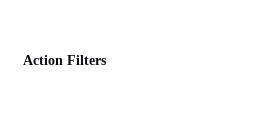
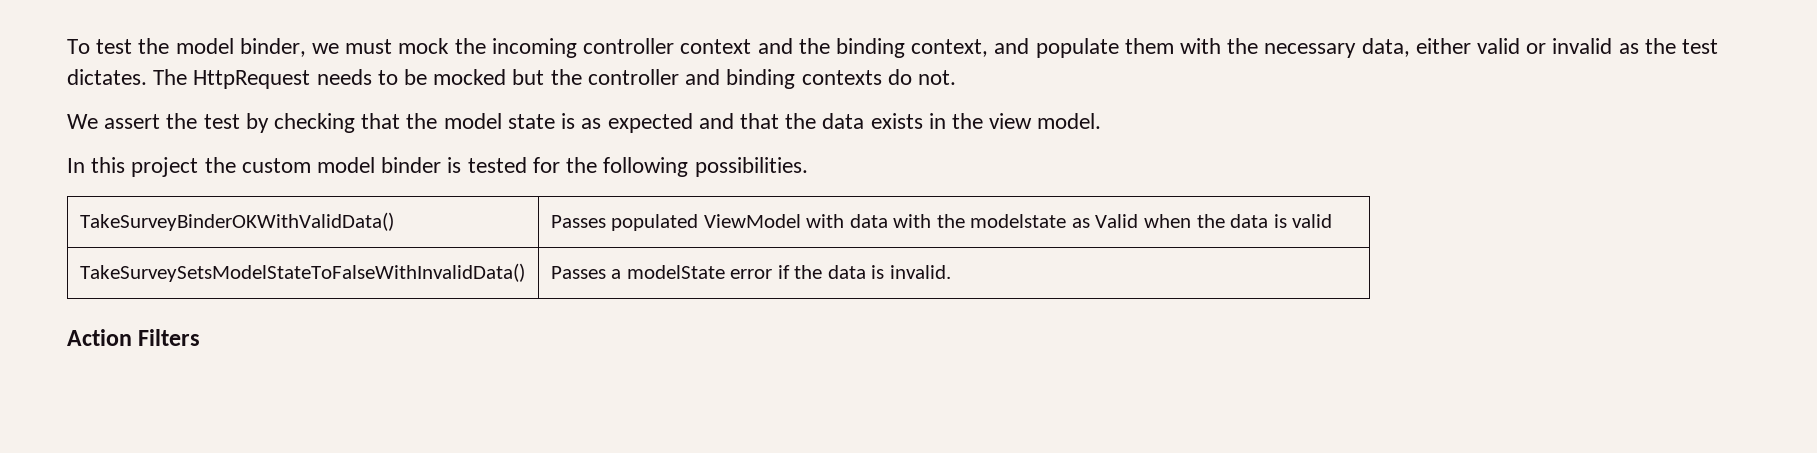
(23, 60) none -> [67,38,1719,58] [67,69,956,89] [67,113,1102,133] [67,157,808,177] [79,212,394,231] [550,214,1333,231] [79,263,525,282] [550,265,951,279] To test the model binder, we must mock the incoming controller context and the binding context, and populate them with the necessary data, either valid or invalid as the test dictates. The HttpRequest needs to be mocked but the controller and binding contexts do not. // We assert the test by checking that the model state is as expected and that the data exists in the view model. // In this project the custom model binder is tested for the following possibilities. // TakeSurveyBinderOKWithValidData() | Passes populated ViewModel with data with the modelstate as Valid when the data is valid // TakeSurveySetsModelStateToFalseWithInvalidData() | Passes a modelState error if the data is invalid. //

